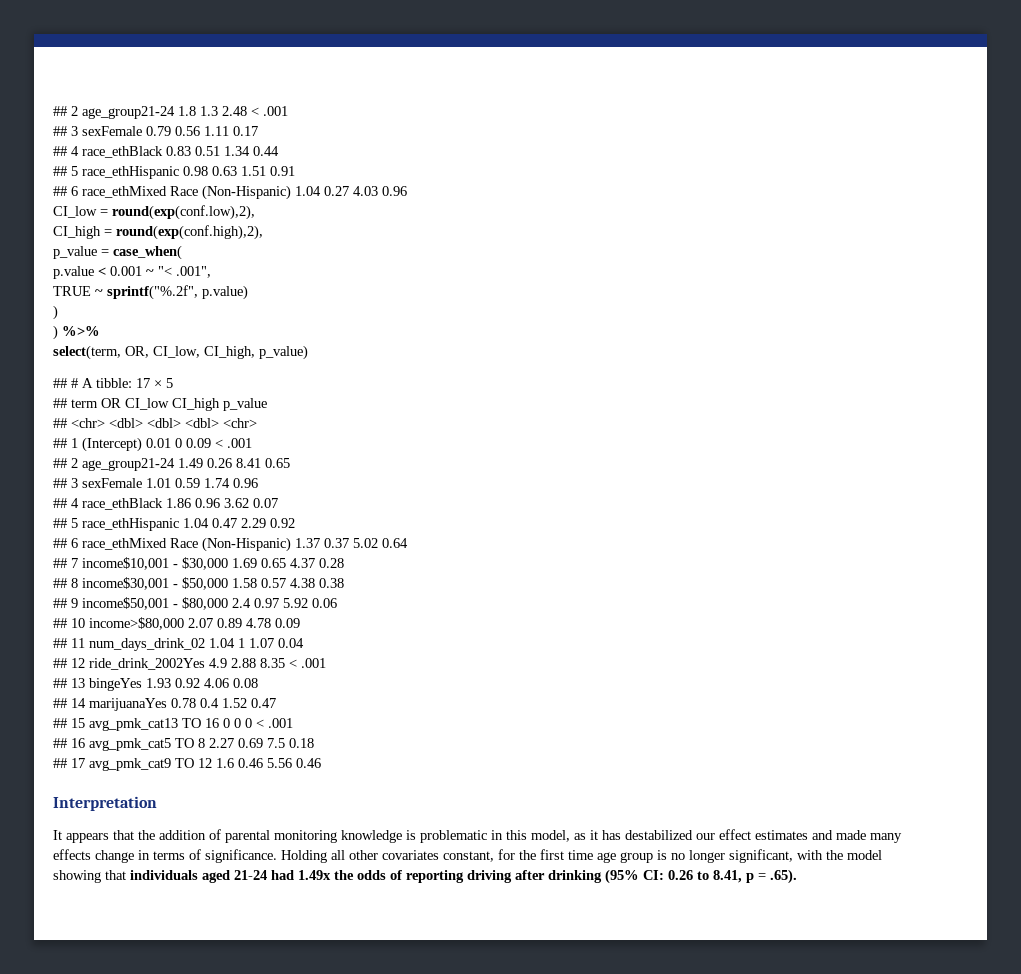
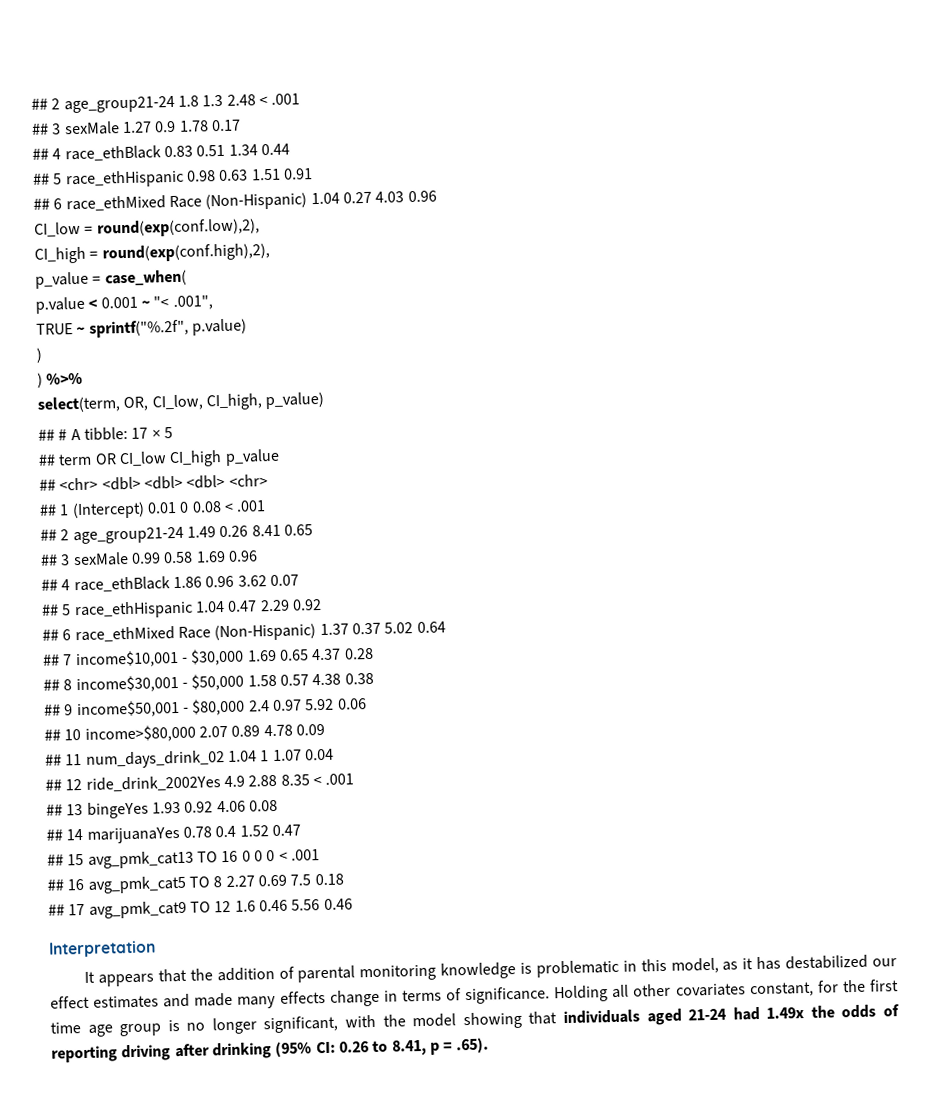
[82,126,229,136] sexFemale 0.79 0.56 1.11 -> [63,120,209,136] sexMale 1.27 0.9 1.78
[186,438,211,448] 0.09 -> [191,501,222,513] 0.08
[82,478,230,488] sexFemale 1.01 0.59 1.74 -> [72,550,226,567] sexMale 0.99 0.58 1.69

